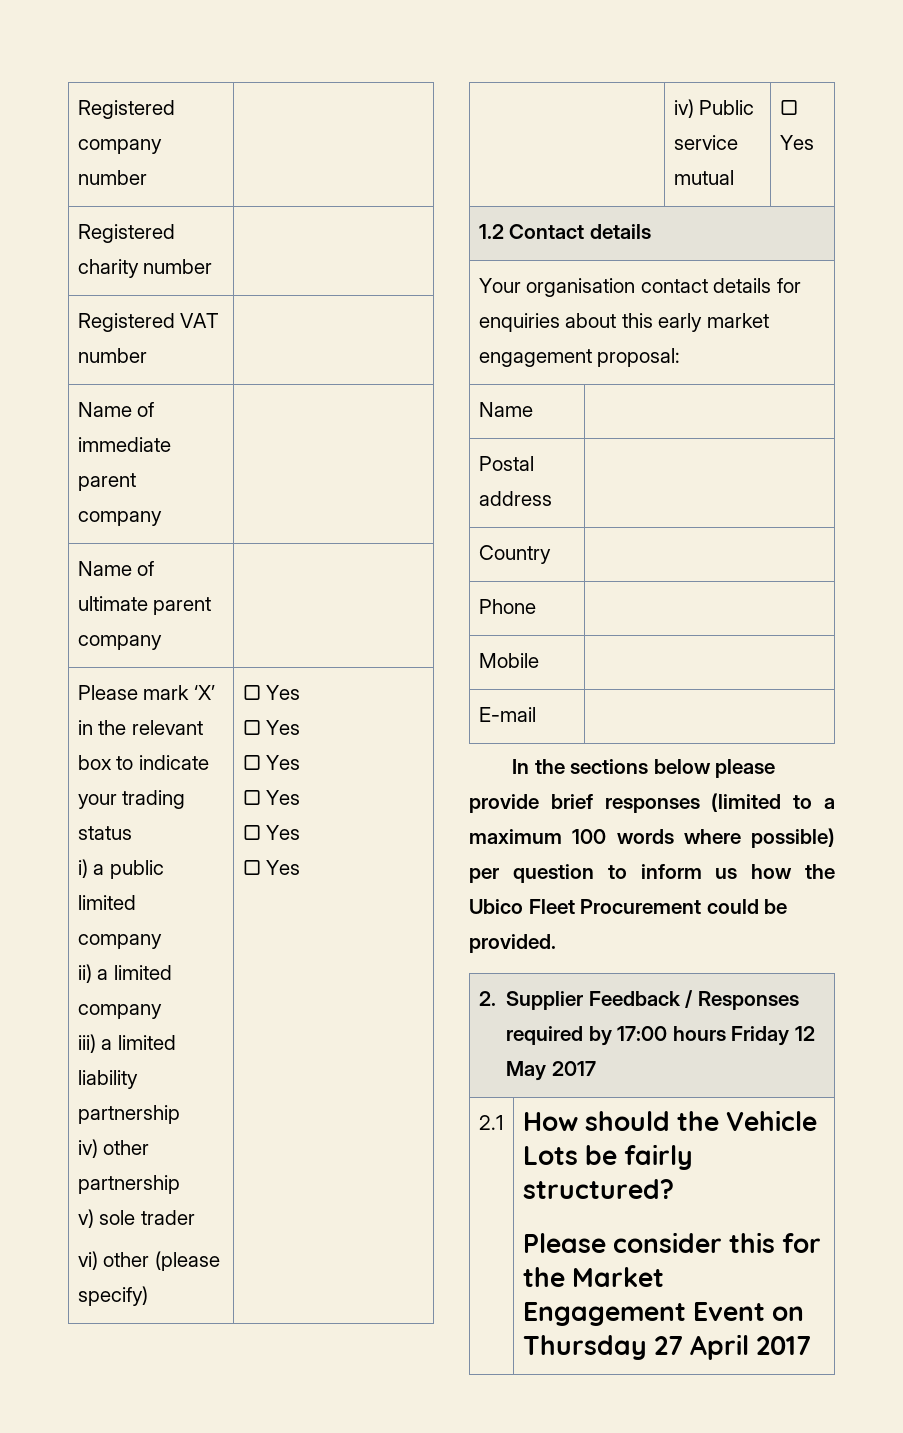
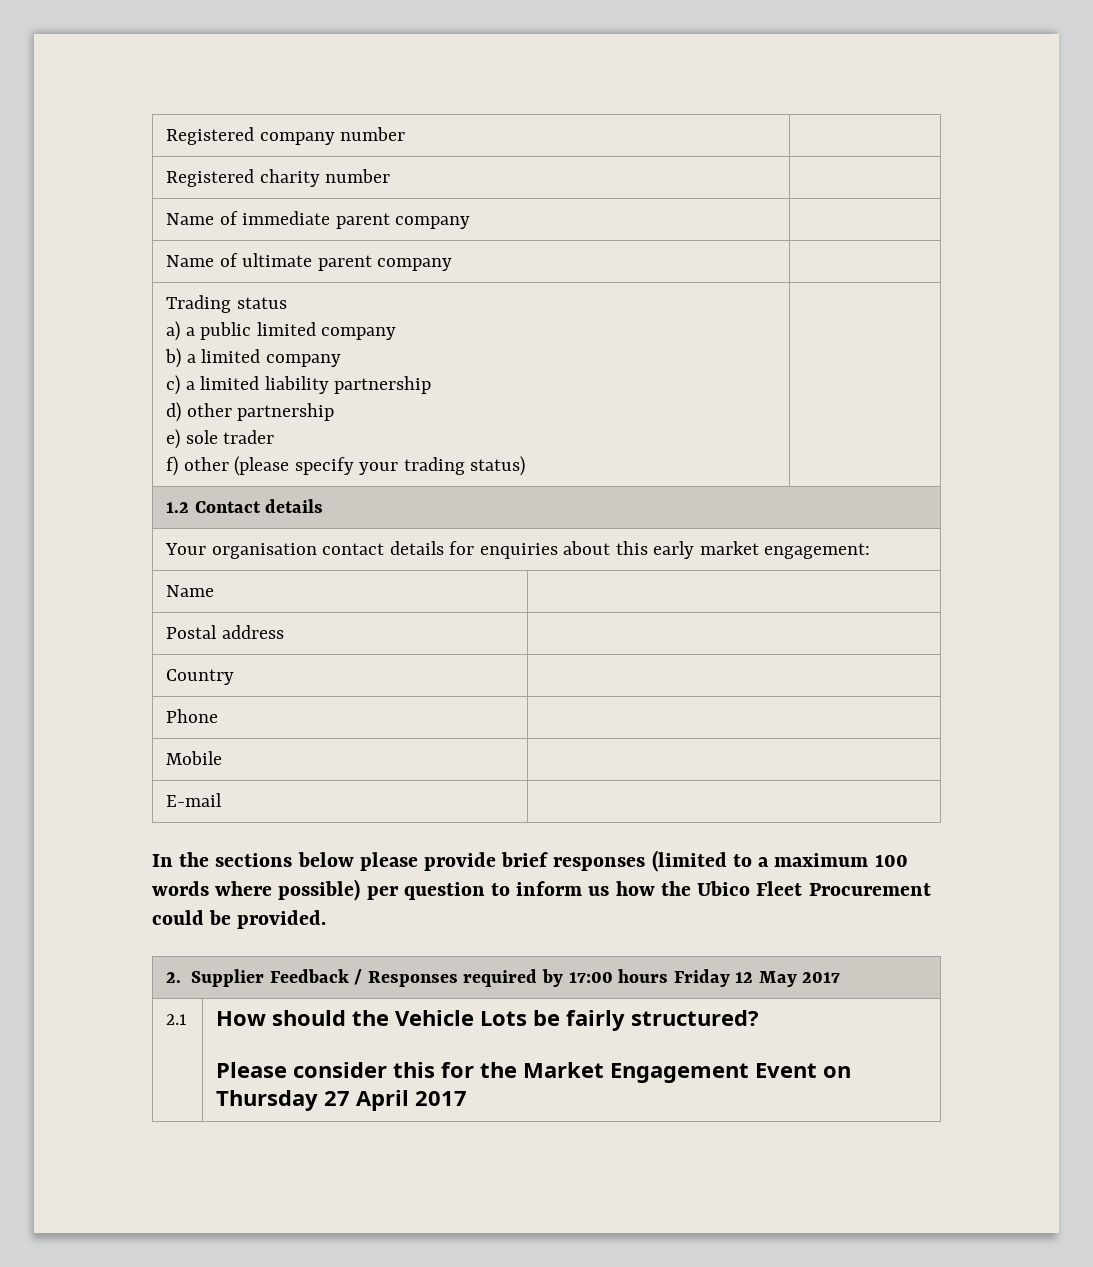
[77,313,220,332] [77,348,147,363] // Registered VAT number | -> (391, 176) none
[77,685,215,700] [77,720,203,735] [77,755,209,770] [77,790,186,809] Please mark ‘X’ in the relevant box to indicate your trading -> [166,295,232,313] Trading
[77,859,88,878] i) -> [166,321,181,341] a)
[77,964,92,983] ii) -> [165,348,182,368] b)
[77,1034,96,1053] iii) -> [166,375,181,395] c)
[77,1139,98,1158] iv) -> [166,402,182,422] d)
[77,1209,94,1228] v) -> [166,429,181,449] e)
[77,1251,98,1270] vi) -> [166,456,179,476] f)
[77,1286,148,1306] [242,685,301,700] [242,720,301,735] [242,755,301,770] [242,790,301,805] [242,825,301,840] [242,860,301,875] [673,99,755,118] [673,135,738,150] [673,170,734,185] [779,100,798,115] [779,135,814,150] specify) | ▢ Yes // ▢ Yes // ▢ Yes // ▢ Yes // ▢ Yes // ▢ Yes // | iv) Public service mutual | ▢ Yes -> [294,456,526,476] specify your trading status) |
[478,348,681,367] engagement proposal: -> [764,543,871,559] engagement:

